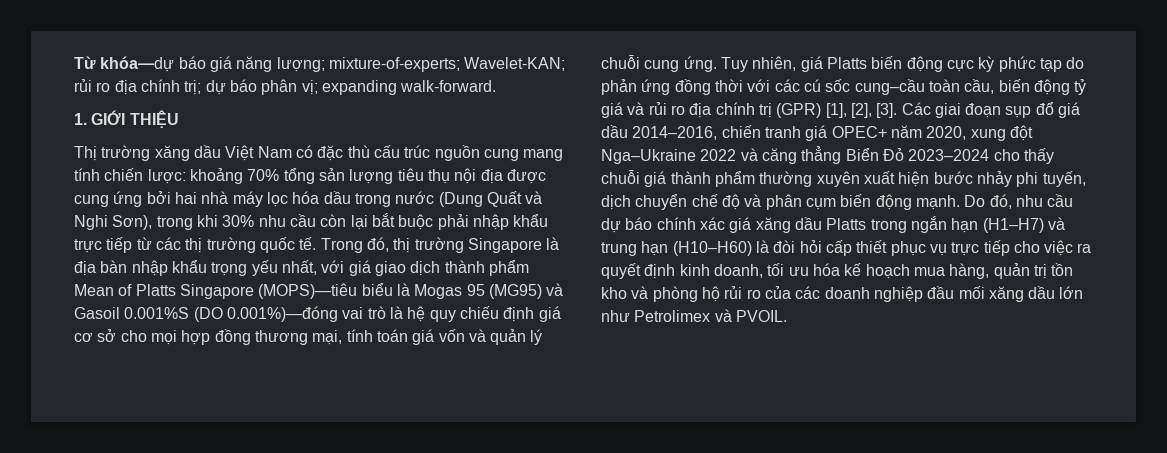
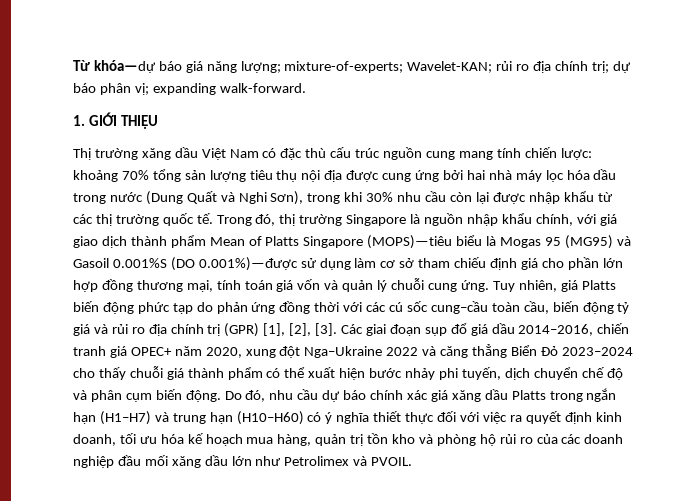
[371,213,549,230] [74,237,133,253] bắt buộc phải nhập khẩu trực tiếp -> [492,191,594,204] được nhập khẩu
[74,260,317,276] địa bàn nhập khẩu trọng yếu nhất, -> [424,213,573,226] nguồn nhập khẩu chính,
[226,306,561,322] [74,329,177,345] 0.001%)—đóng vai trò là hệ quy chiếu định giá cơ sở cho mọi -> [198,257,623,271] 0.001%)—được sử dụng làm cơ sở tham chiếu định giá cho phần lớn
[946,56,995,72] cực kỳ -> (134, 308) none
[759,171,860,187] thường xuyên -> [266,367,306,378] có thể
[875,194,960,210] động mạnh. -> [185,390,221,402] động.
[755,240,1040,256] là đòi hỏi cấp thiết phục vụ trực tiếp cho -> [307,411,479,424] có ý nghĩa thiết thực đối với

